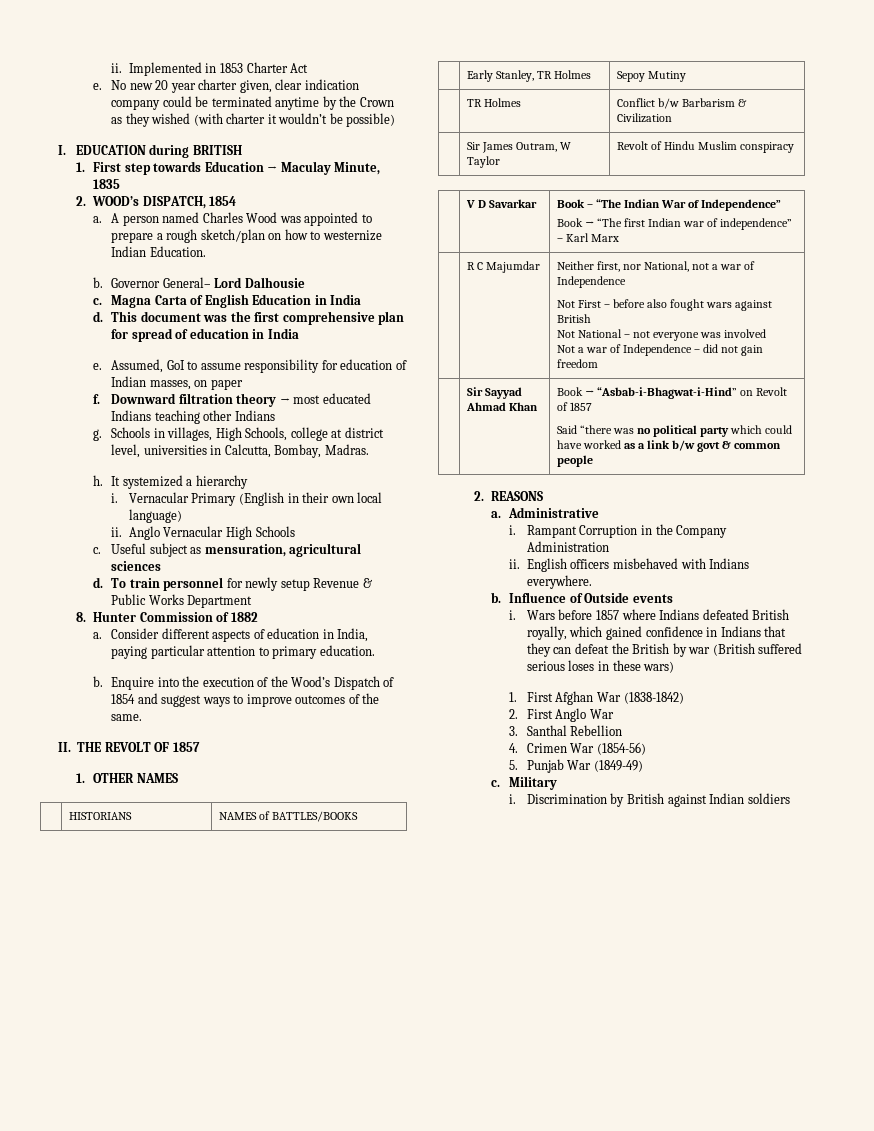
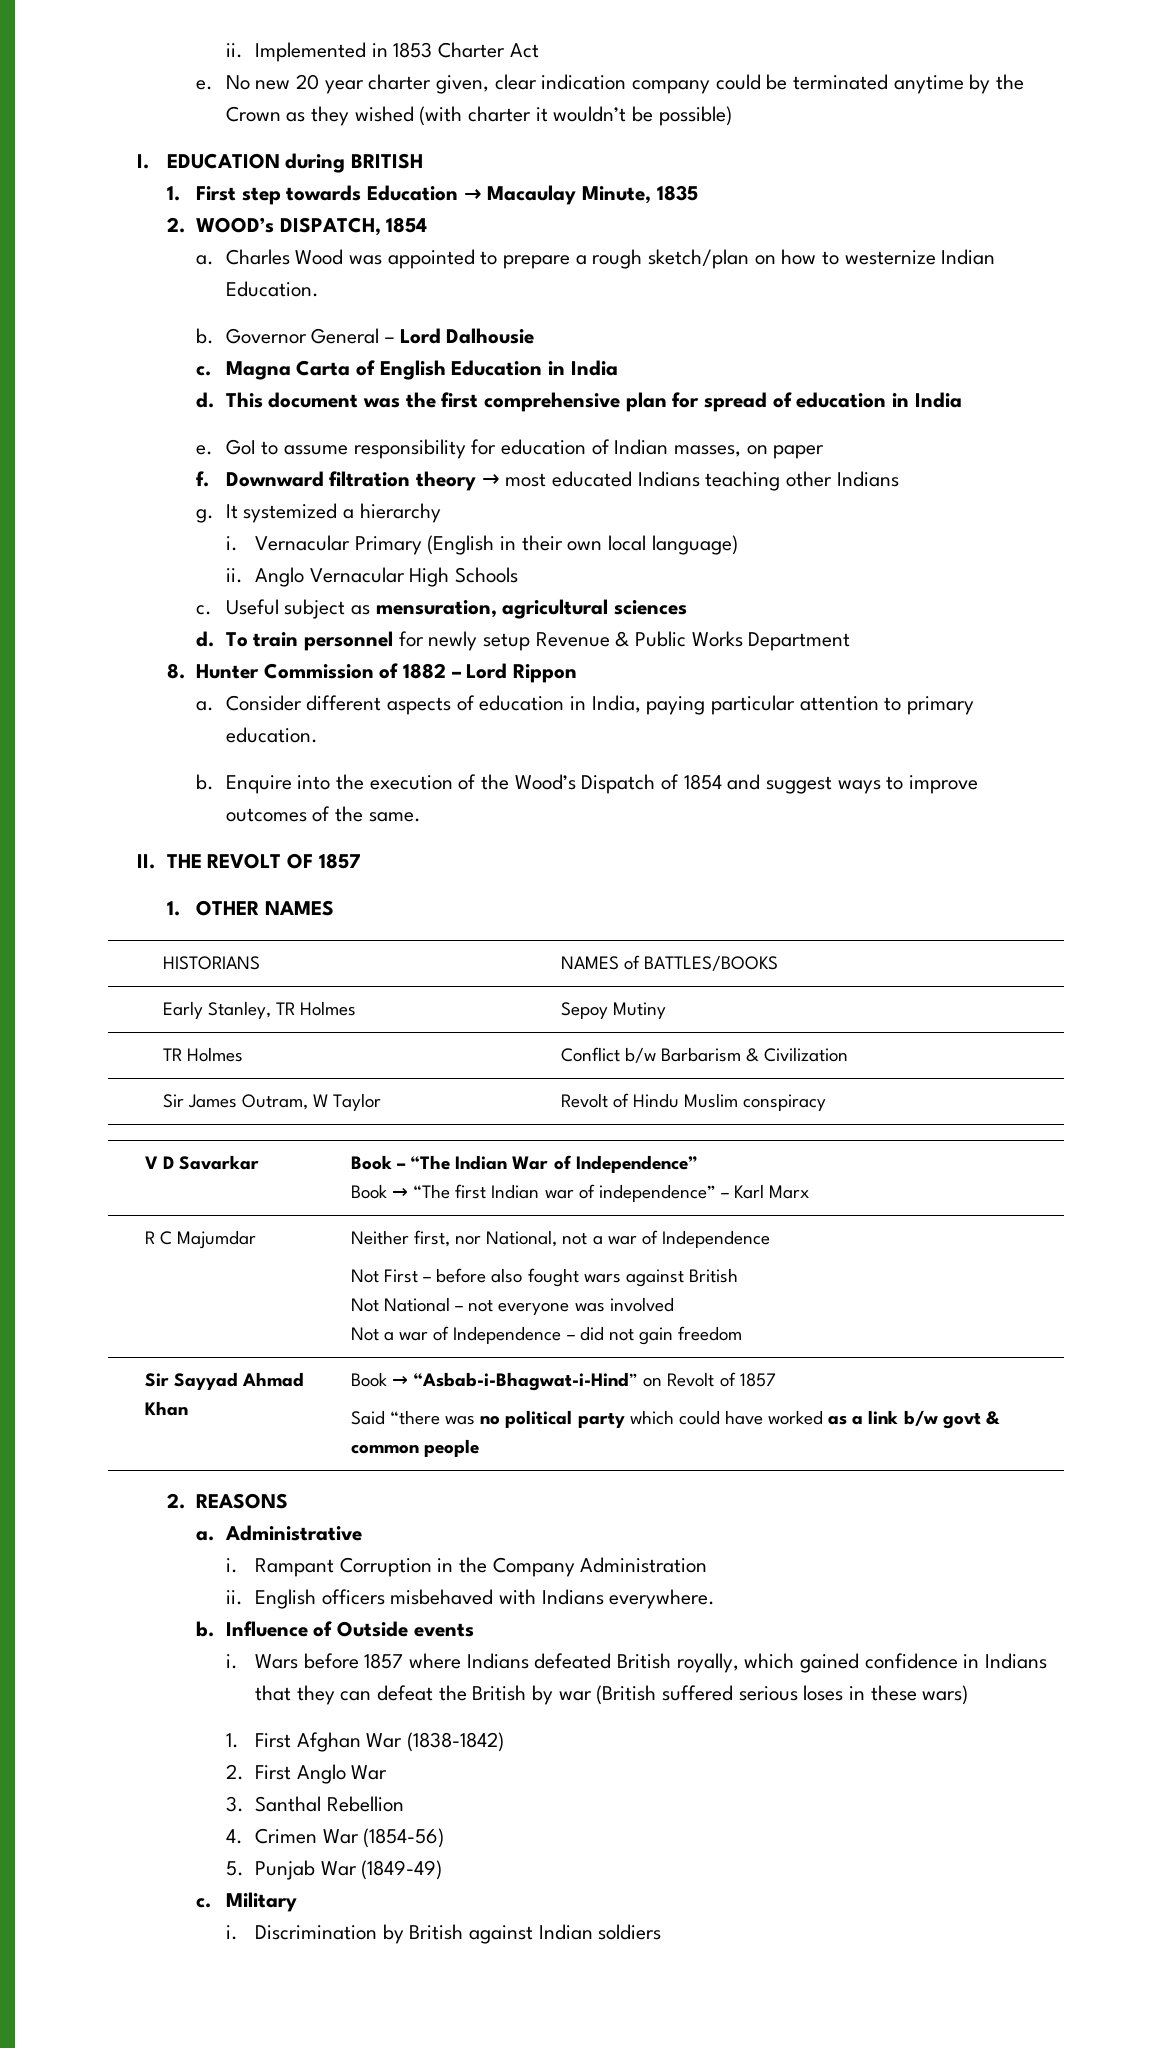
[280,161,331,175] Maculay -> [487,185,577,205] Macaulay
[111,212,200,226] A person named -> (215, 260) none
[162,277,211,288] General– -> [311,328,394,344] General –
[111,359,164,373] Assumed, -> (214, 450) none
[111,427,384,441] [111,444,369,458] [93,475,104,486] Schools in villages, High Schools, college at district level, universities in Calcutta, Bombay, Madras. // h. -> (215, 516) none
(258, 617) none -> [451,663,578,683] – Lord Rippon

